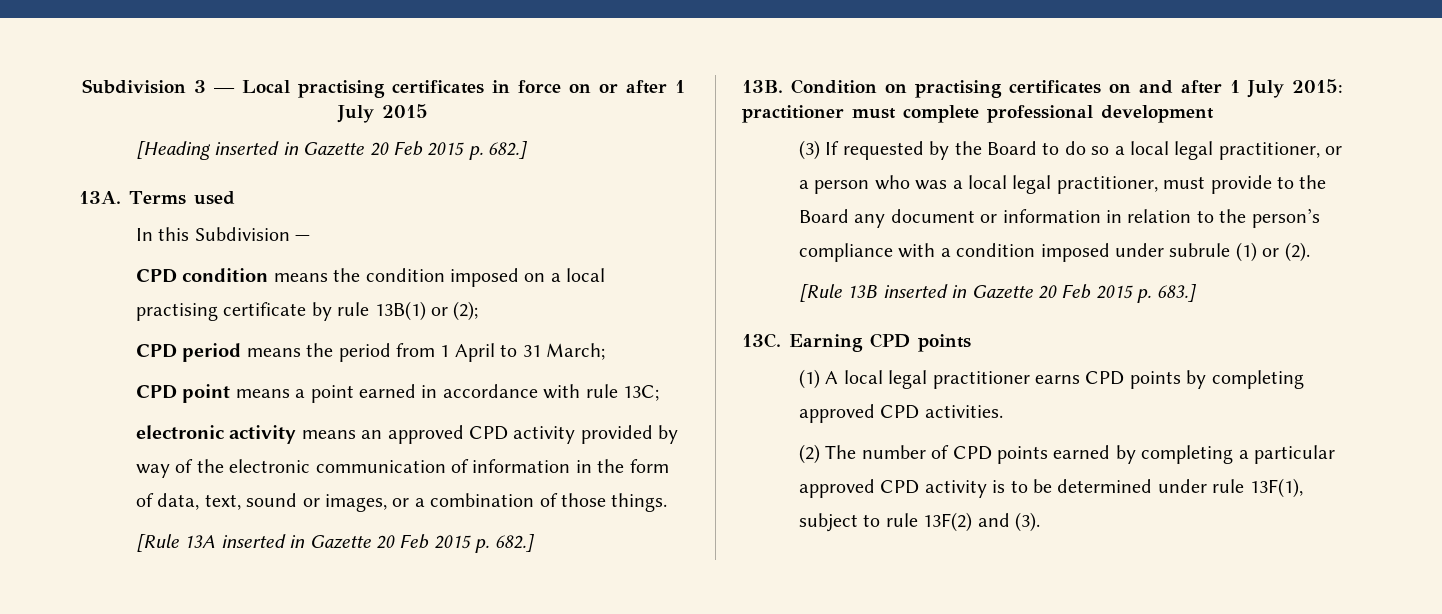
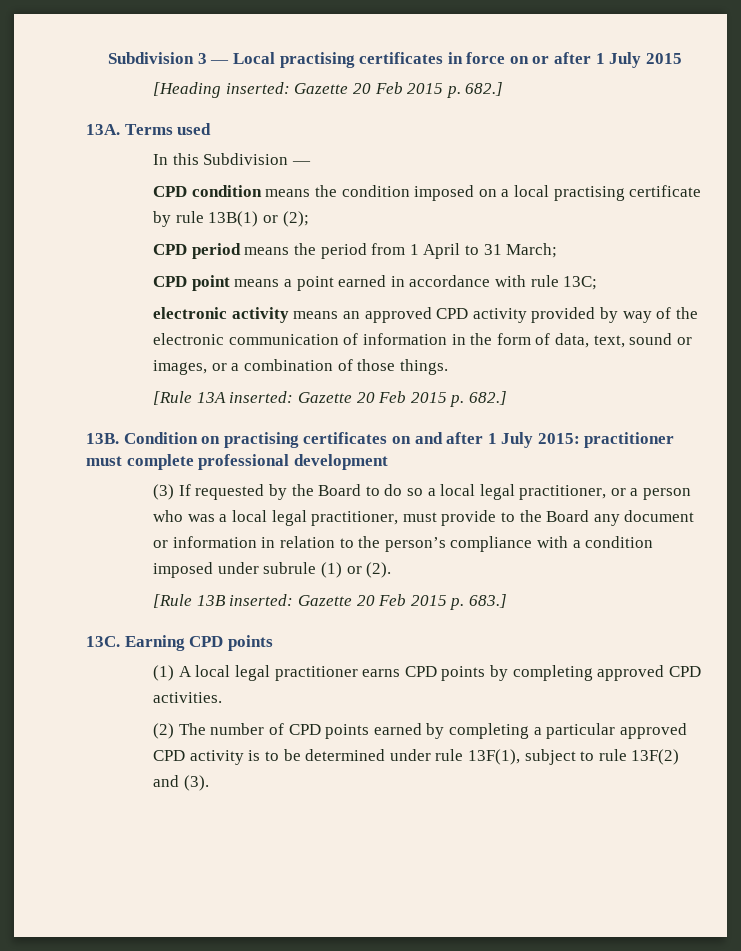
[214,141,299,155] inserted in -> [225,82,290,94] inserted:
[220,534,306,548] inserted in -> [229,391,294,403] inserted:
[882,284,968,298] inserted in -> [229,594,294,606] inserted:

